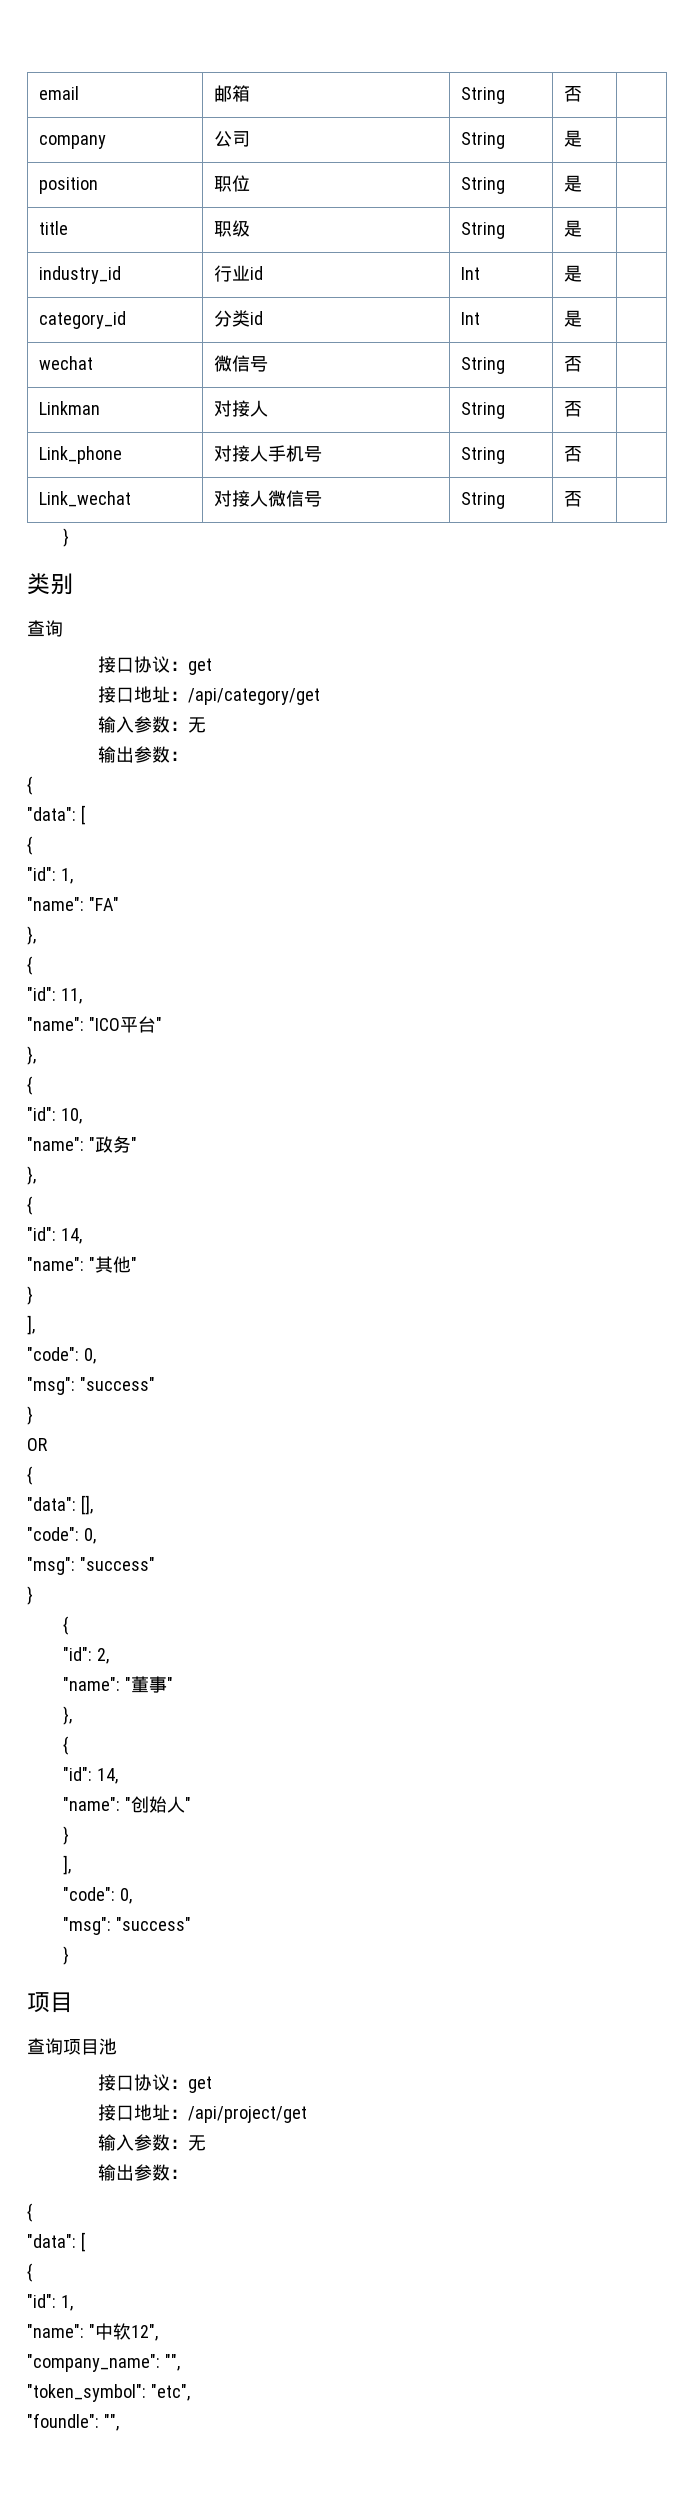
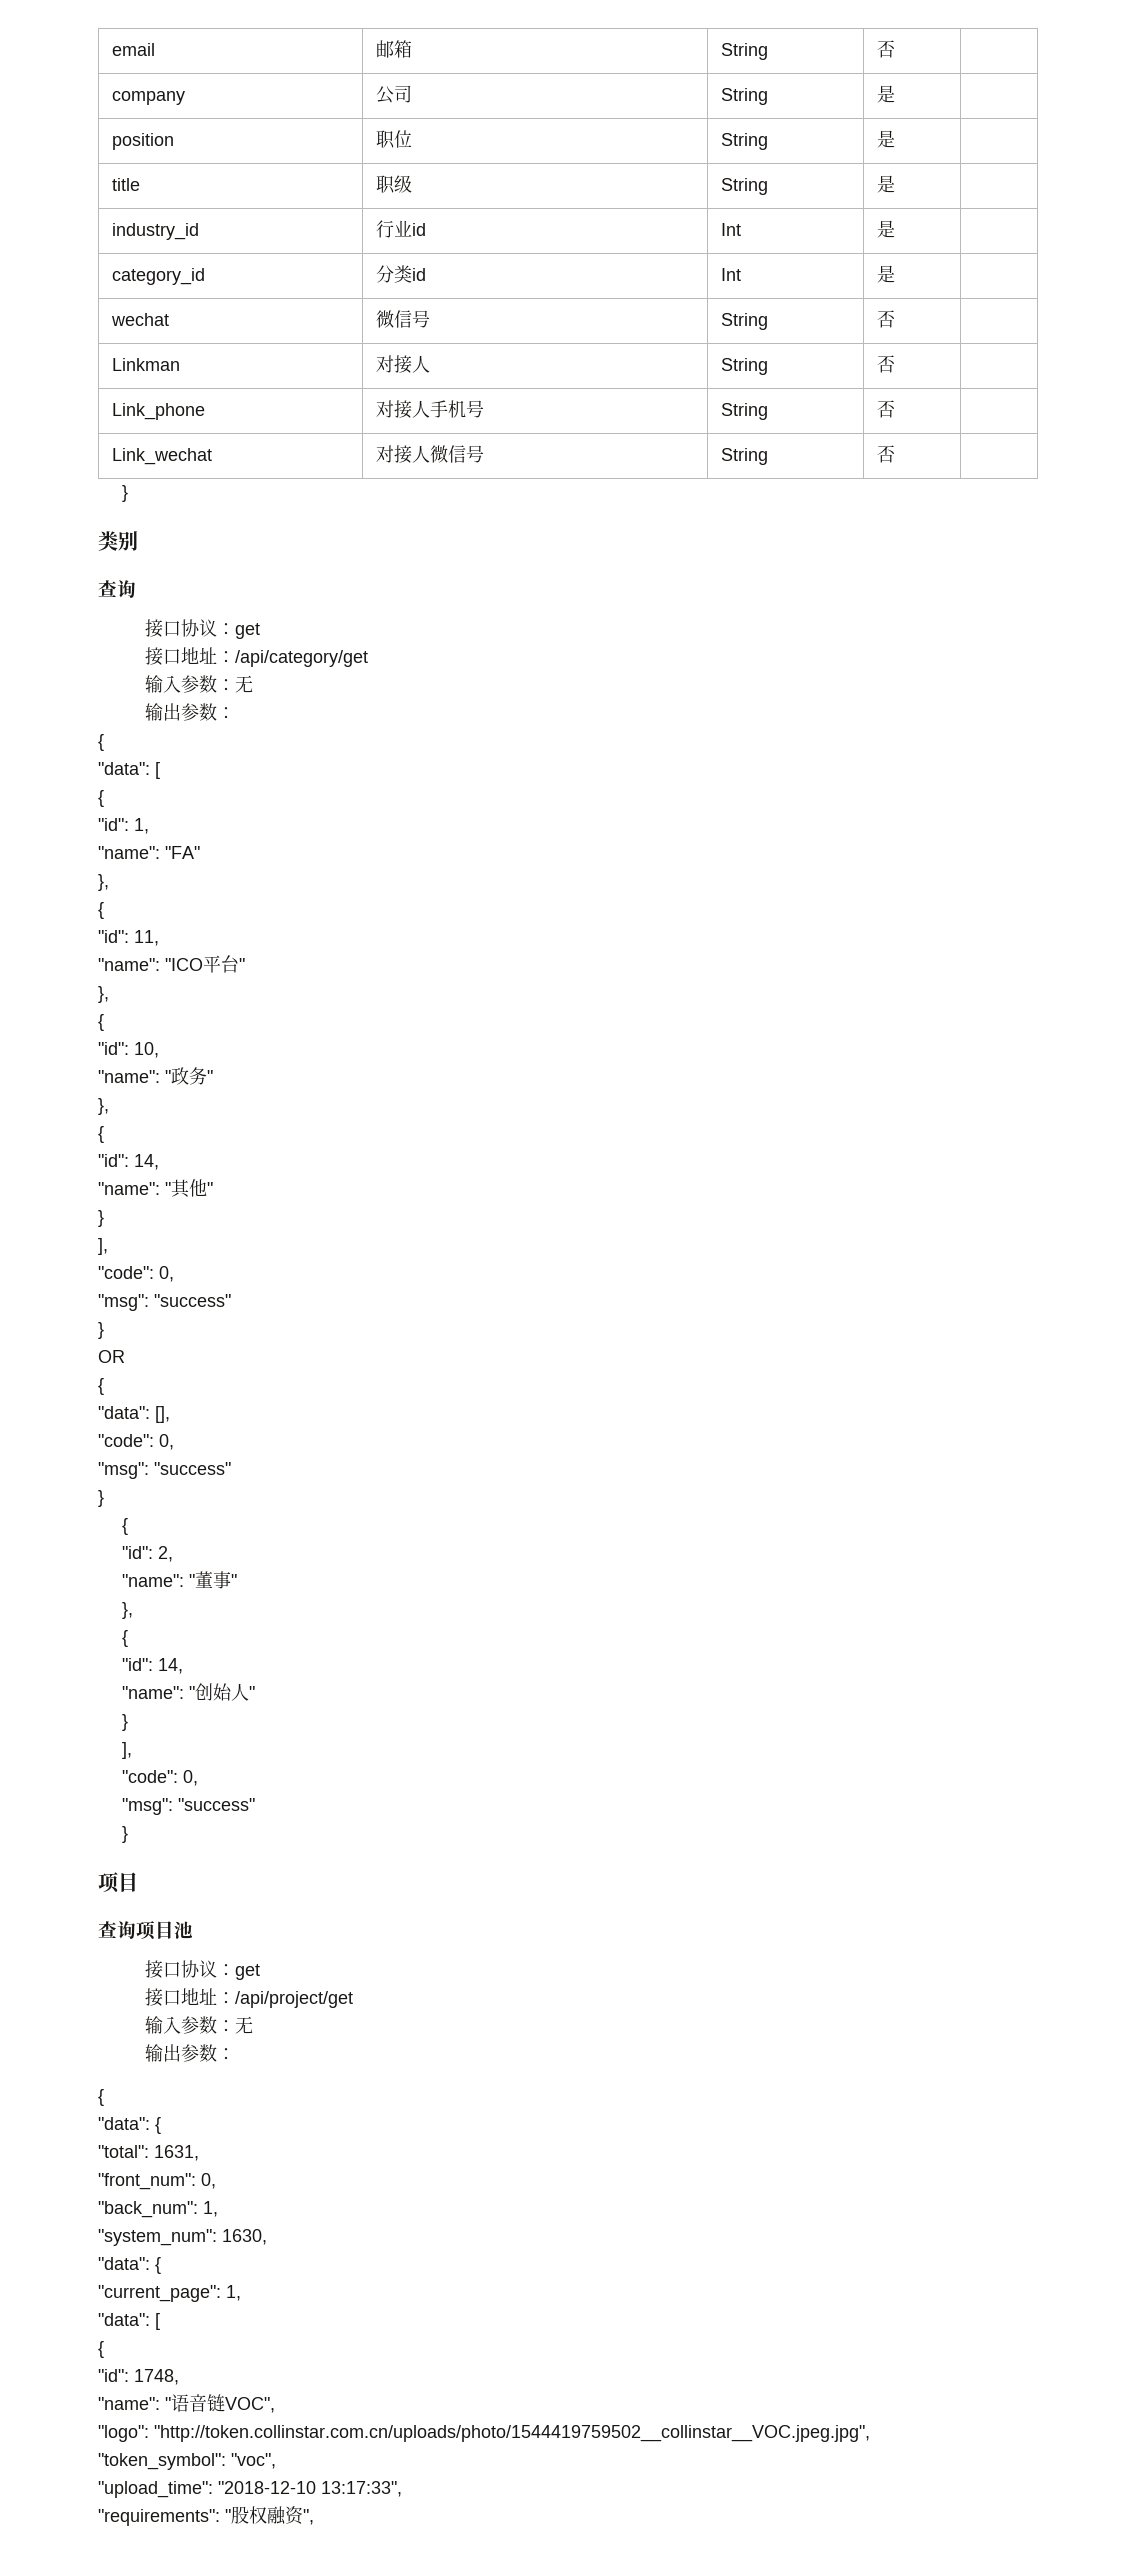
[27,2232,85,2252] [27,2263,33,2282] [27,2294,73,2311] [27,2323,158,2341] [27,2354,180,2372] [27,2384,190,2402] [27,2413,119,2431] // "data": [ // { // "id": 1, // "name": "中软12", // "company_name": "", // "token_symbol": "etc", // "foundle": "", -> [98,2117,161,2134] [98,2145,199,2161] [98,2173,216,2190] [98,2201,218,2218] [98,2229,267,2246] [98,2257,161,2274] [98,2285,241,2302] [98,2313,160,2330] [98,2341,104,2358] [98,2369,179,2385] [98,2394,275,2413] [98,2425,870,2442] [98,2453,276,2470] [98,2481,402,2498] [98,2506,314,2526] // "data": { // "total": 1631, // "front_num": 0, // "back_num": 1, // "system_num": 1630, // "data": { // "current_page": 1, // "data": [ // { // "id": 1748, // "name": "语音链VOC", // "logo": "http://token.collinstar.com.cn/uploads/photo/1544419759502__collinstar__VOC.jpeg.jpg", // "token_symbol": "voc", // "upload_time": "2018-12-10 13:17:33", // "requirements": "股权融资",

